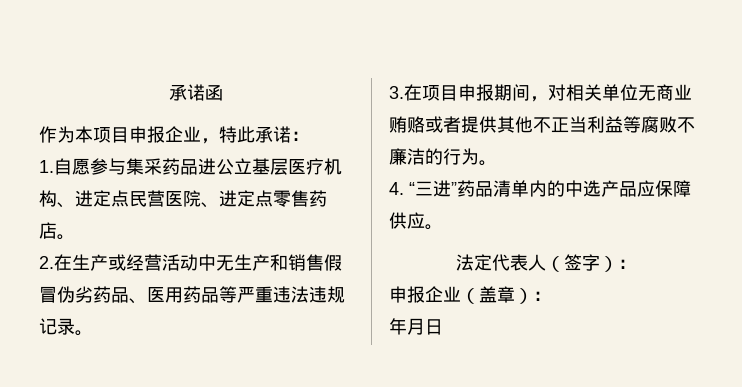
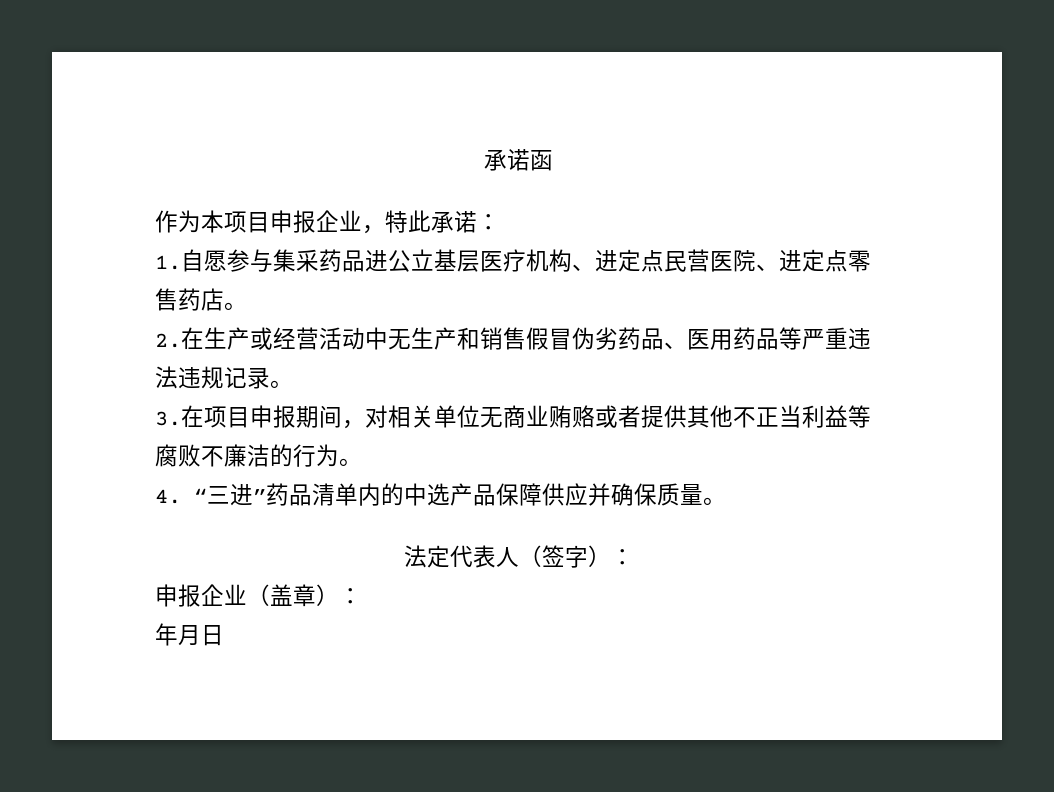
[637,180,655,197] 应 -> (496, 495) none
(425, 220) none -> [588,483,703,506] 并确保质量

